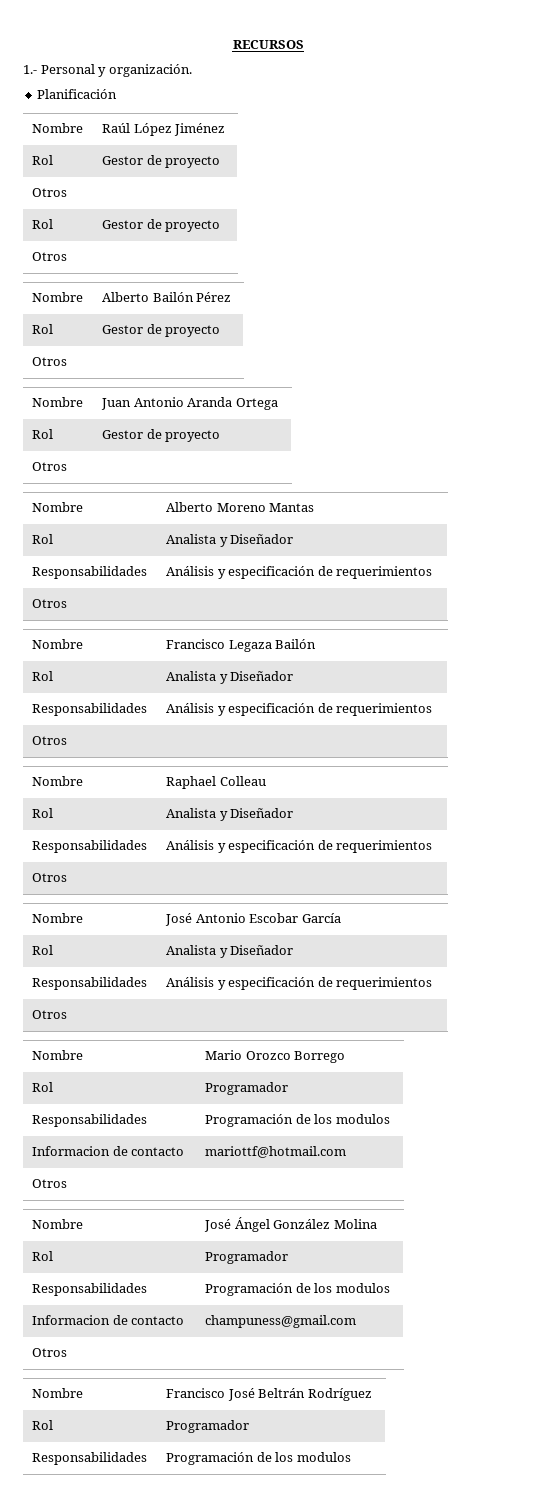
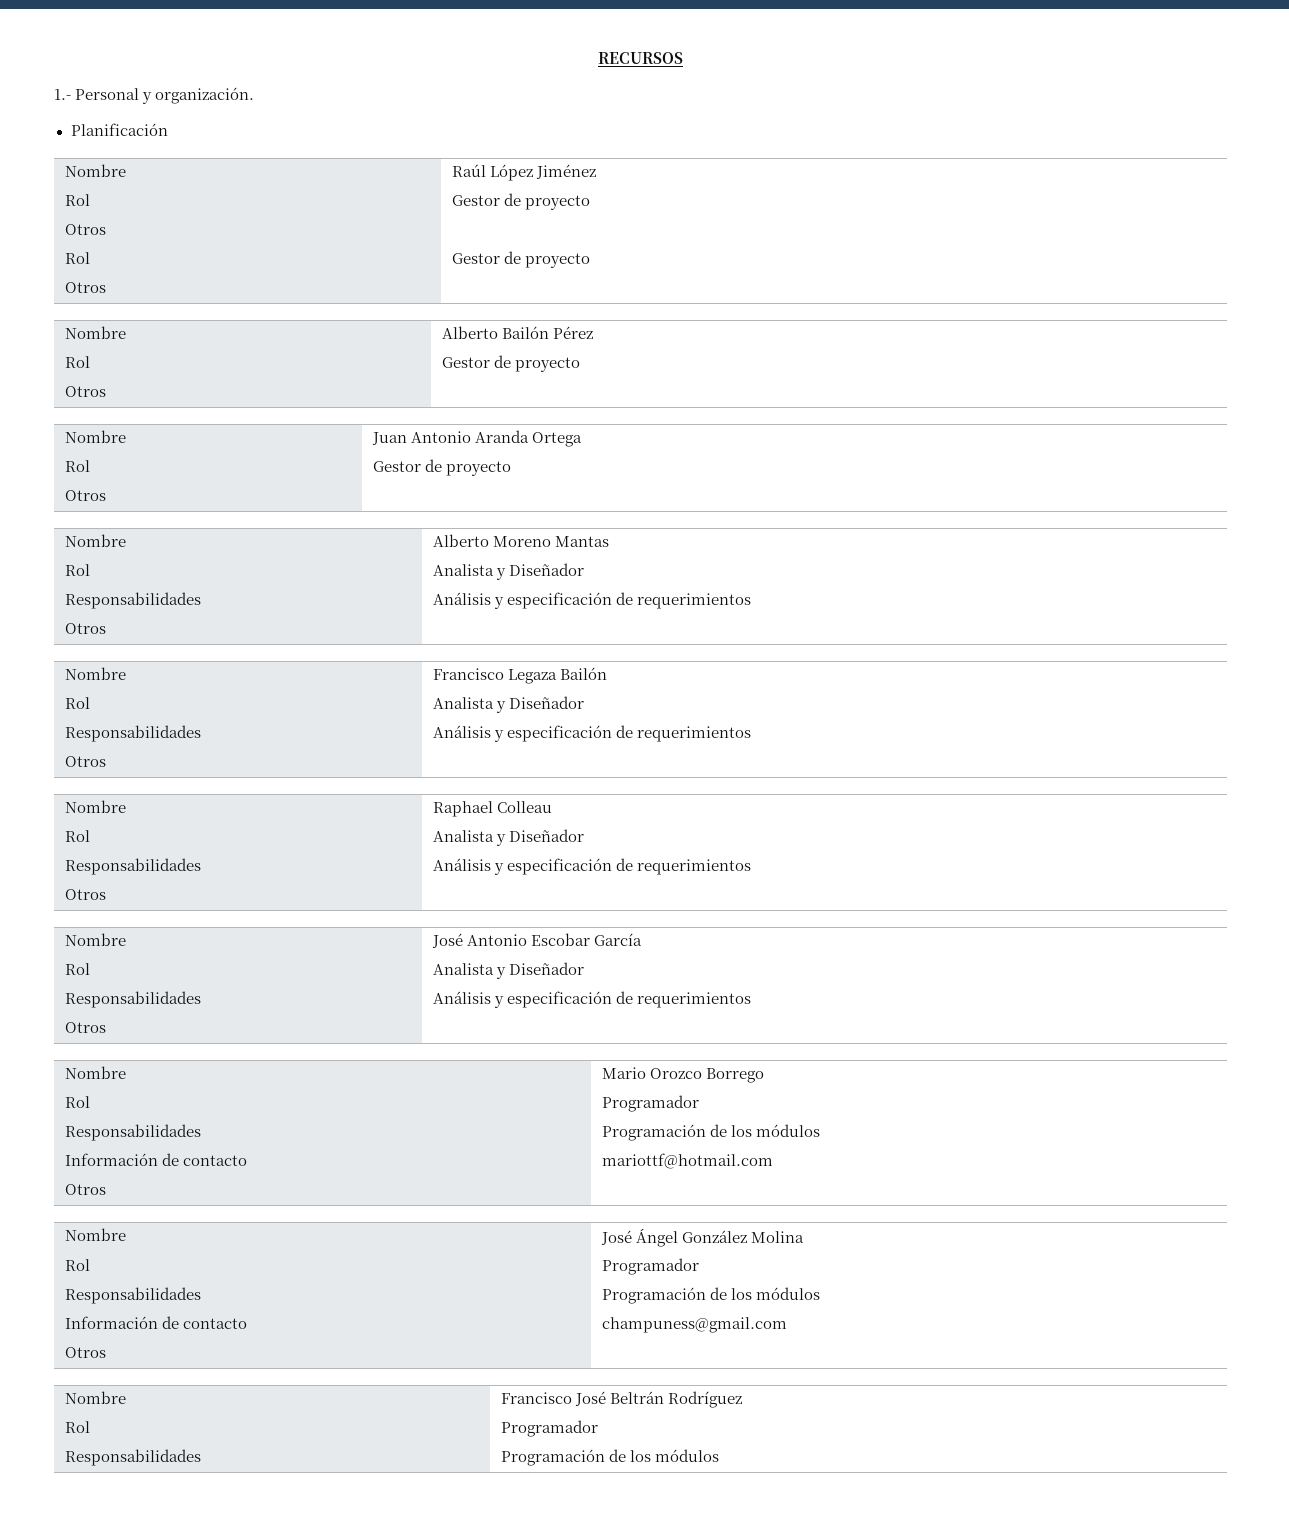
[335,1114,390,1124] [32,1146,111,1156] modulos // Informacion -> [755,1124,820,1137] [64,1153,158,1166] módulos // Información
[335,1283,390,1293] [32,1315,111,1325] modulos // Informacion -> [755,1287,820,1300] [64,1316,158,1329] módulos // Información
[296,1452,351,1462] modulos -> [654,1449,719,1462] módulos

